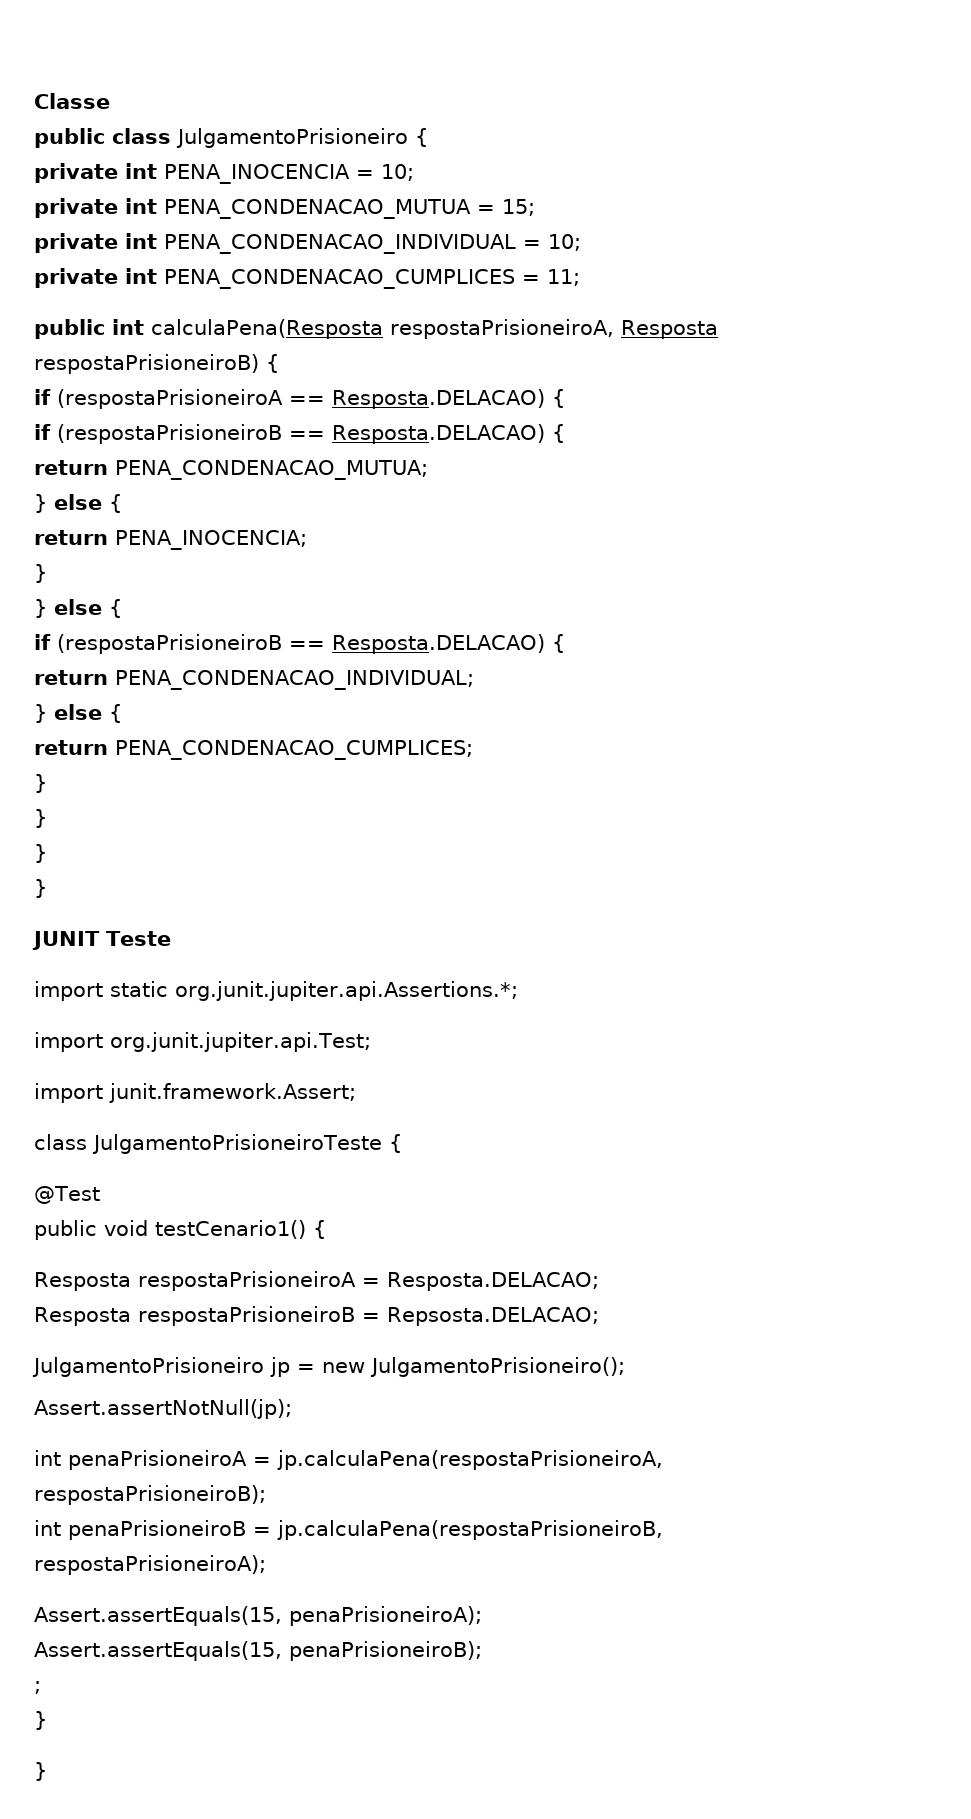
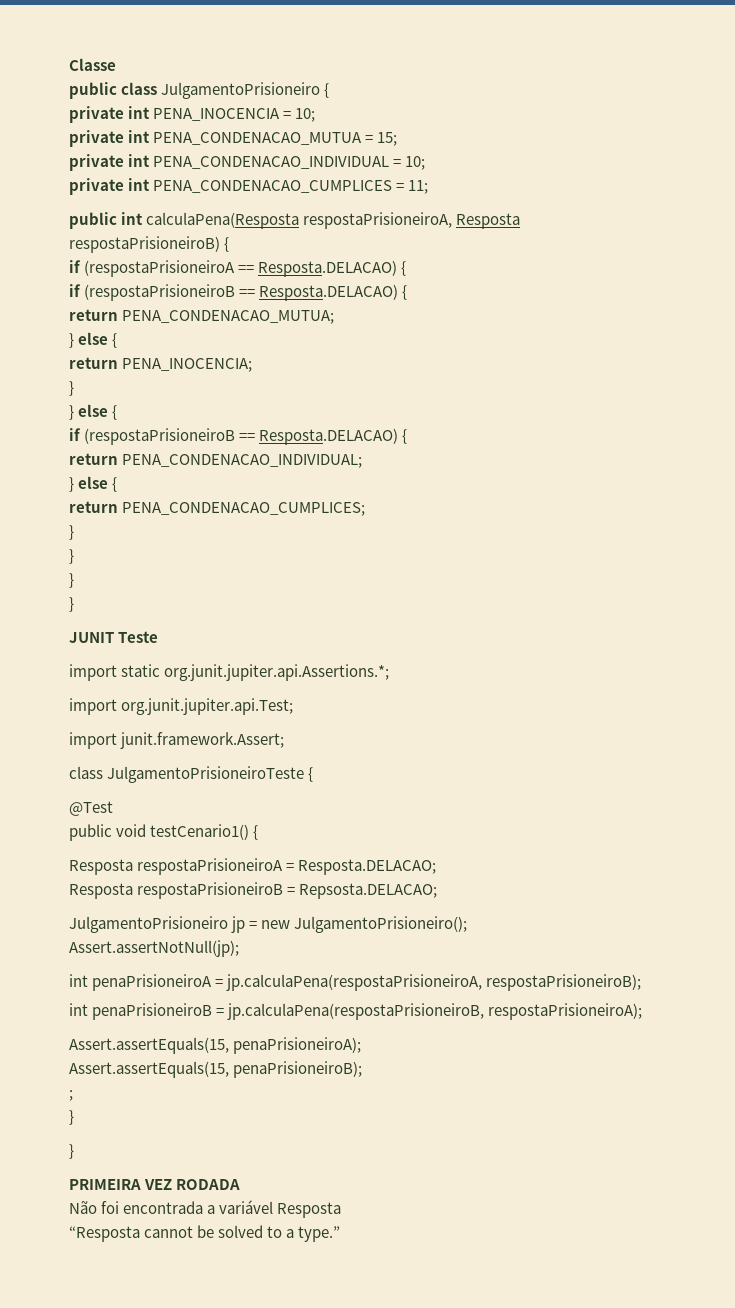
(47, 1771) none -> [69,1179,241,1190] [69,1200,342,1218] [69,1225,341,1242] // PRIMEIRA VEZ RODADA // Não foi encontrada a variável Resposta // “Resposta cannot be solved to a type.”

